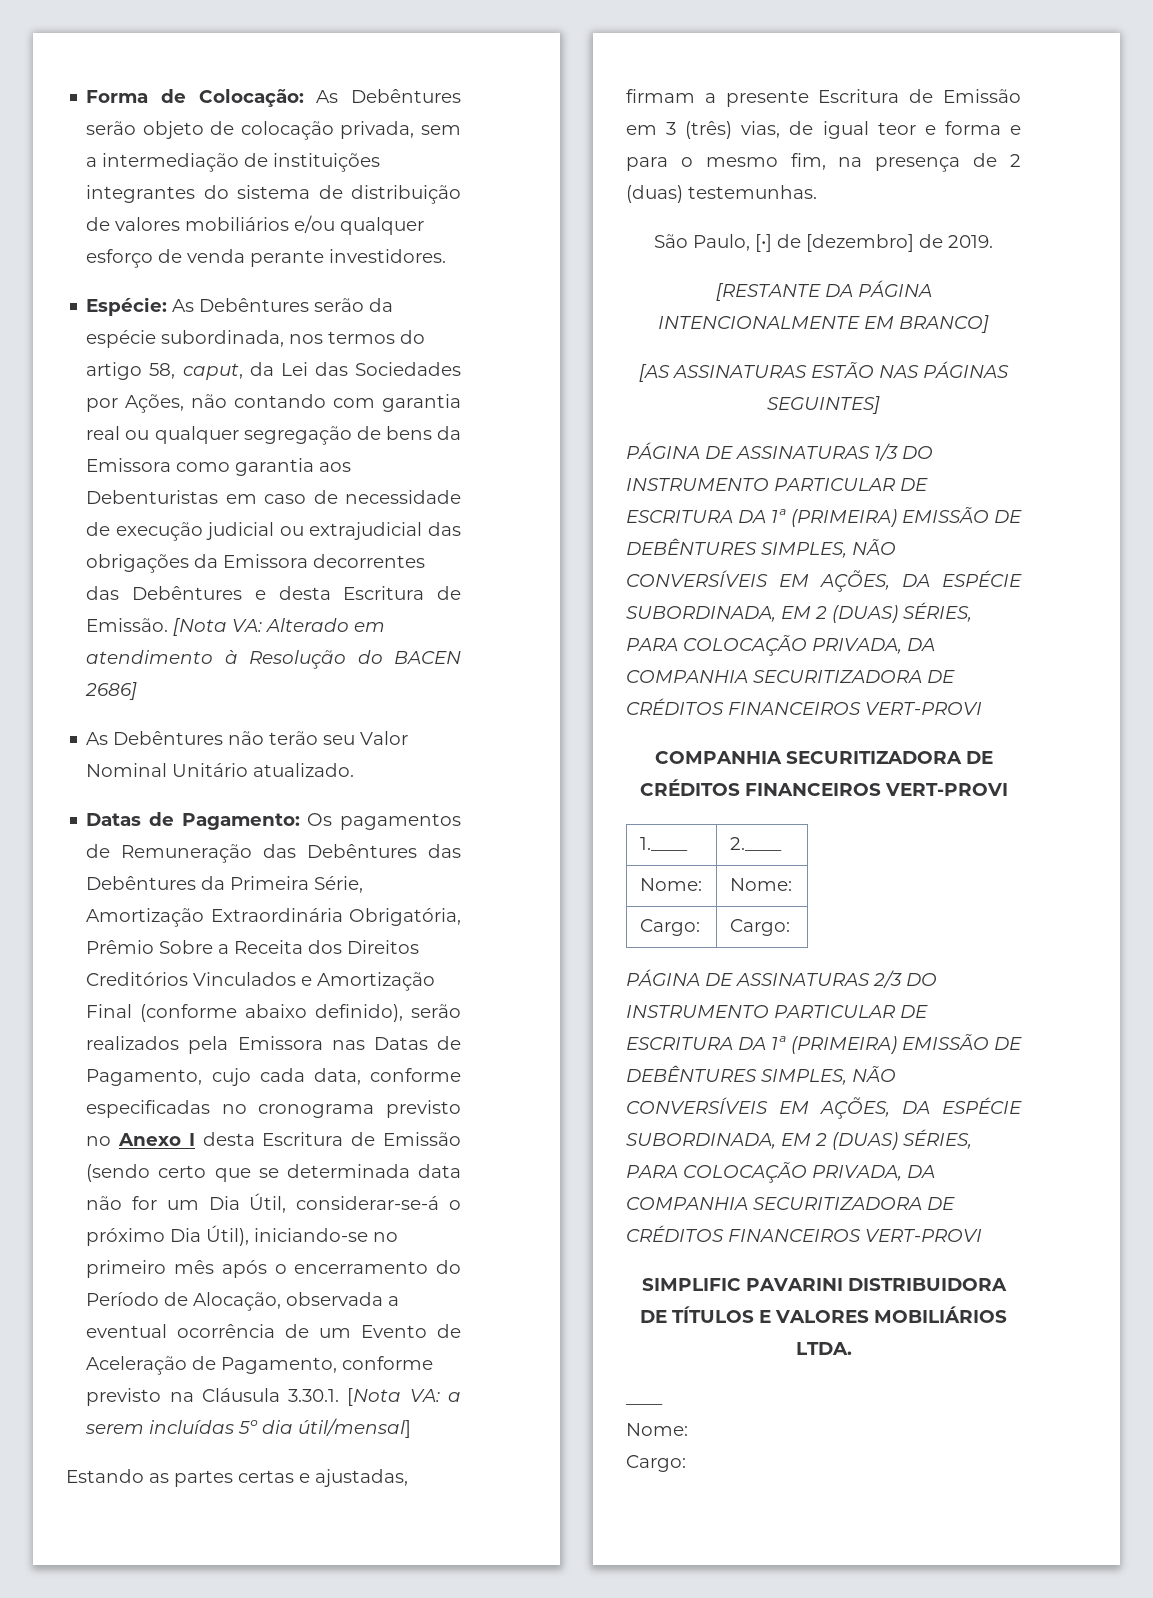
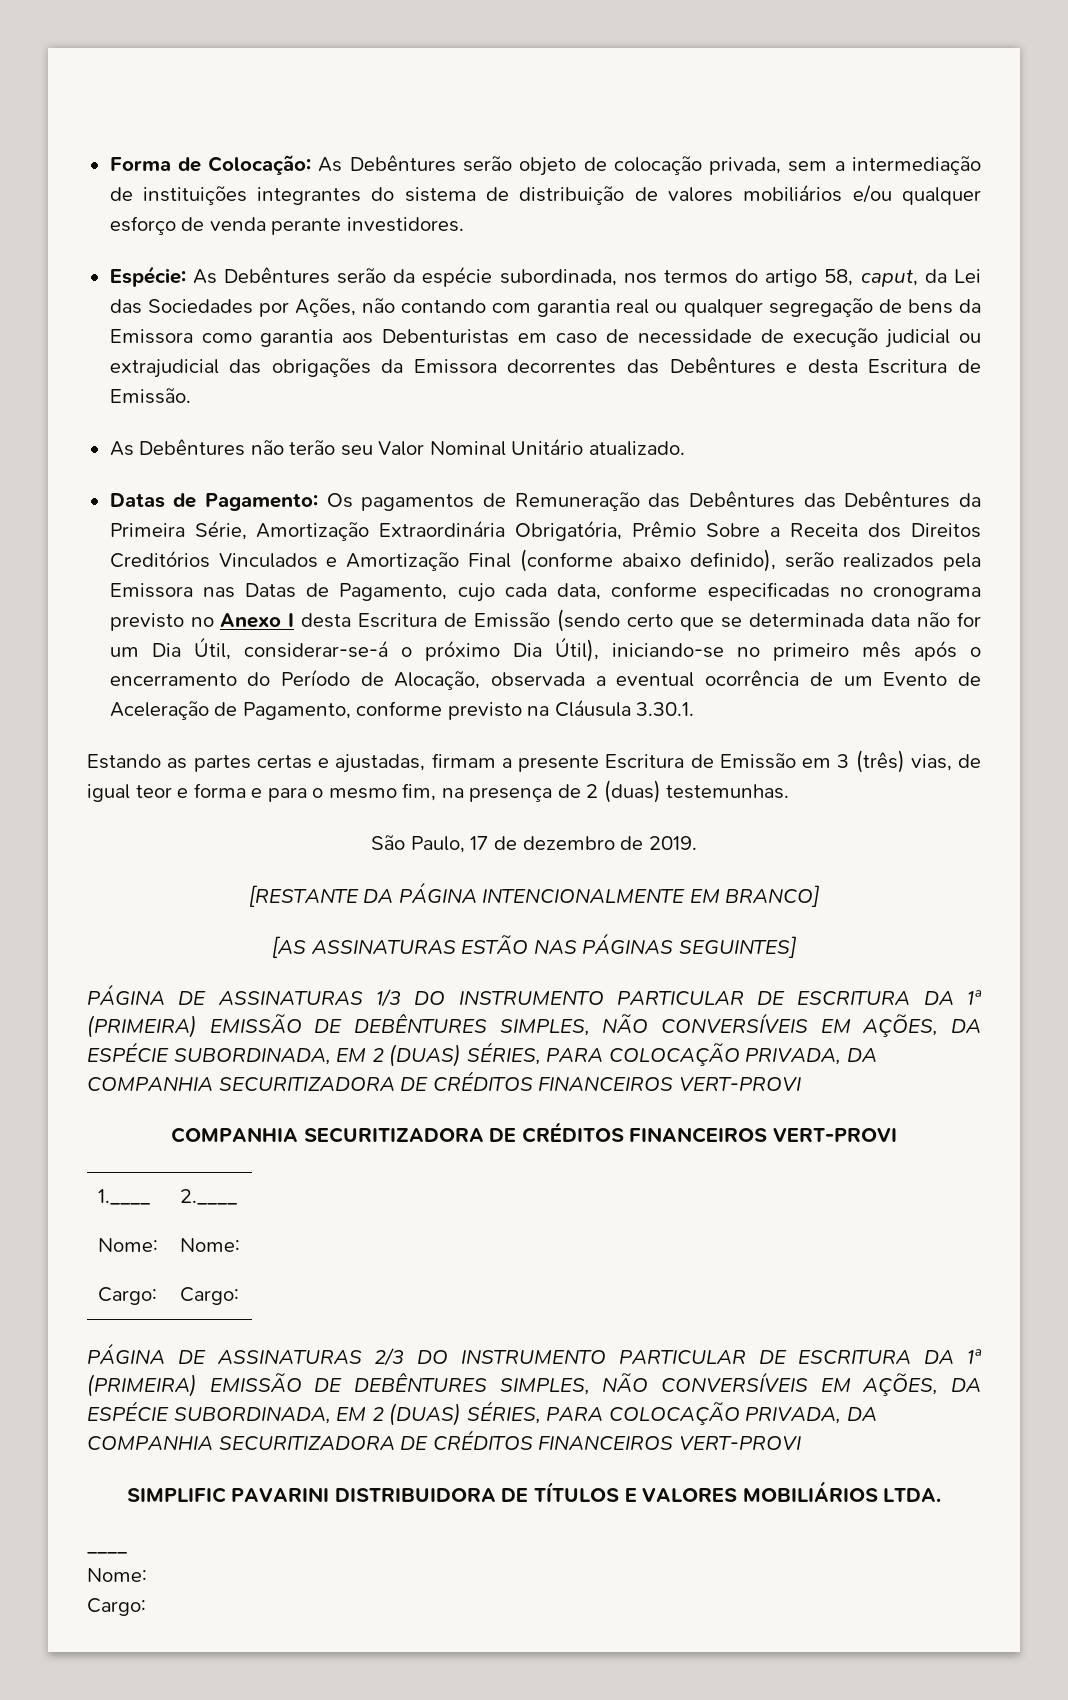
[173,618,386,636] [86,650,461,669] [85,682,138,700] [Nota VA: Alterado em atendimento à Resolução do BACEN 2686] -> (191, 396) none
[347,1388,461,1406] [85,1418,412,1438] [Nota VA: a serem incluídas 5º dia útil/mensal] -> (695, 709) none
[755,234,914,252] [•] de [dezembro] -> [470,836,615,850] 17 de dezembro

